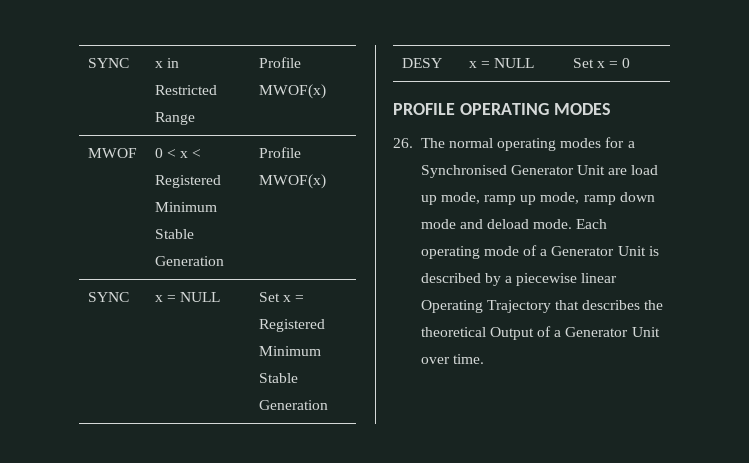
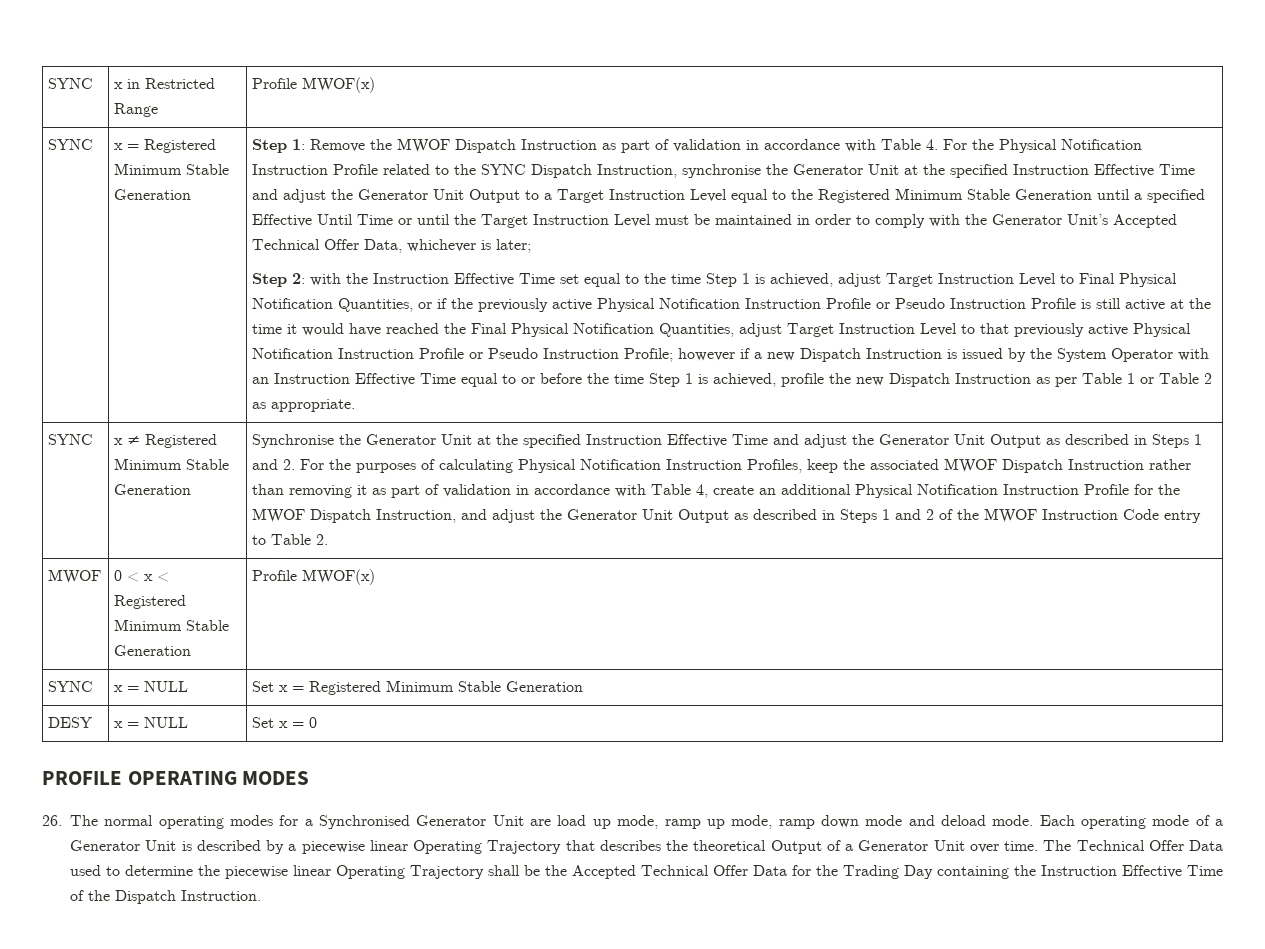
(326, 91) none -> [48,139,94,150] [114,139,217,153] [114,163,230,175] [114,189,192,200] [252,138,1143,153] [252,164,1196,178] [252,188,1206,203] [252,214,1178,228] [252,239,532,253] [252,273,1178,287] [252,298,1212,312] [252,323,1192,337] [252,348,1210,362] [252,373,1213,387] [252,399,356,412] [48,434,94,445] [114,434,218,448] [114,458,230,470] [114,484,192,495] [252,434,1203,448] [252,458,1192,473] [252,484,1181,498] [252,508,1202,523] [252,534,329,545] // SYNC | x = Registered Minimum Stable Generation | Step 1: Remove the MWOF Dispatch Instruction as part of validation in accordance with Table 4. For the Physical Notification Instruction Profile related to the SYNC Dispatch Instruction, synchronise the Generator Unit at the specified Instruction Effective Time and adjust the Generator Unit Output to a Target Instruction Level equal to the Registered Minimum Stable Generation until a specified Effective Until Time or until the Target Instruction Level must be maintained in order to comply with the Generator Unit’s Accepted Technical Offer Data, whichever is later; // Step 2: with the Instruction Effective Time set equal to the time Step 1 is achieved, adjust Target Instruction Level to Final Physical Notification Quantities, or if the previously active Physical Notification Instruction Profile or Pseudo Instruction Profile is still active at the time it would have reached the Final Physical Notification Quantities, adjust Target Instruction Level to that previously active Physical Notification Instruction Profile or Pseudo Instruction Profile; however if a new Dispatch Instruction is issued by the System Operator with an Instruction Effective Time equal to or before the time Step 1 is achieved, profile the new Dispatch Instruction as per Table 1 or Table 2 as appropriate. // SYNC | x ≠ Registered Minimum Stable Generation | Synchronise the Generator Unit at the specified Instruction Effective Time and adjust the Generator Unit Output as described in Steps 1 and 2. For the purposes of calculating Physical Notification Instruction Profiles, keep the associated MWOF Dispatch Instruction rather than removing it as part of validation in accordance with Table 4, create an additional Physical Notification Instruction Profile for the MWOF Dispatch Instruction, and adjust the Generator Unit Output as described in Steps 1 and 2 of the MWOF Instruction Code entry to Table 2.
(484, 359) none -> [1043,840,1223,851] [70,865,1223,879] [70,890,261,904] The Technical Offer Data used to determine the piecewise linear Operating Trajectory shall be the Accepted Technical Offer Data for the Trading Day containing the Instruction Effective Time of the Dispatch Instruction.

